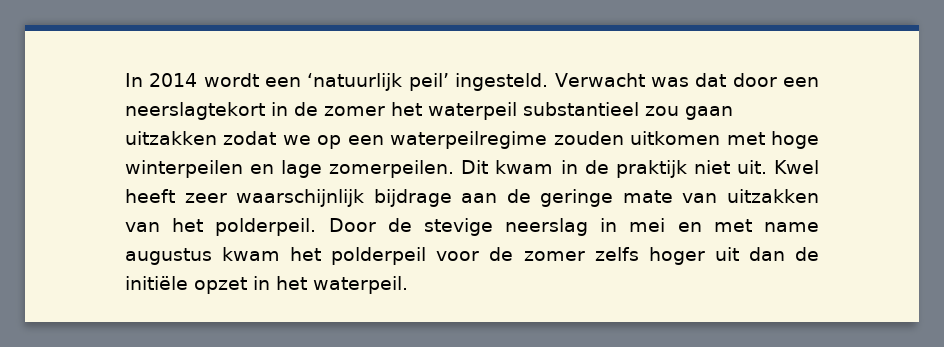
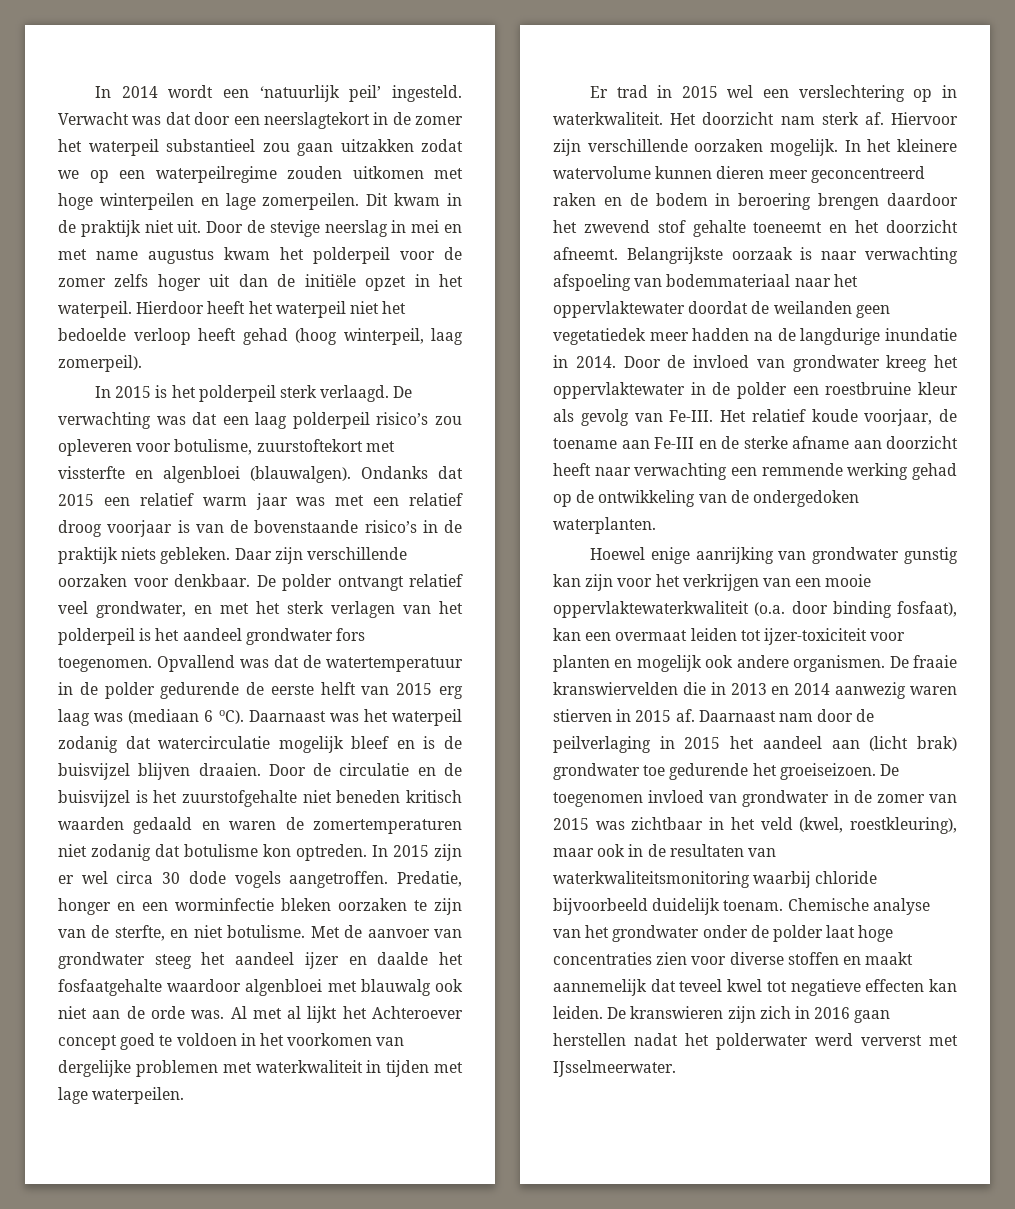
[773,160,819,174] [125,189,820,207] [125,218,317,236] Kwel heeft zeer waarschijnlijk bijdrage aan de geringe mate van uitzakken van het polderpeil. -> (202, 226) none
(408, 285) none -> [136,301,407,318] [58,328,463,345] [58,355,142,372] [94,385,413,402] [58,412,462,429] [58,439,395,456] [58,466,463,483] [58,493,463,510] [58,520,462,537] [58,547,407,564] [58,574,463,591] [58,601,463,618] [58,628,365,645] [58,655,463,672] [58,682,463,699] [58,709,462,726] [58,736,462,753] [58,763,462,780] [58,790,462,807] [58,817,462,834] [58,844,462,861] [58,871,462,888] [58,898,462,915] [58,925,463,941] [58,952,464,969] [58,979,463,996] [58,1006,464,1023] [58,1033,405,1050] [58,1060,463,1077] [58,1087,185,1104] [589,85,957,102] [553,112,958,125] [553,139,957,156] [553,166,925,183] [553,193,958,210] [553,220,958,237] [553,247,958,264] [553,274,858,291] [553,301,890,318] [553,328,957,345] [553,355,958,372] [553,382,958,399] [553,409,957,426] [553,436,958,449] [553,463,957,480] [553,490,859,507] [553,517,656,534] [589,547,958,564] [553,574,872,591] [553,601,957,618] [553,628,906,645] [553,655,957,672] [553,682,957,699] [553,709,875,722] [553,736,957,753] [553,763,899,780] [553,790,958,807] [553,817,957,834] [553,844,776,857] [553,871,878,888] [553,898,930,915] [553,925,894,942] [553,952,914,965] [553,979,957,996] [553,1006,891,1023] [553,1033,958,1050] [553,1060,676,1077] Hierdoor heeft het waterpeil niet het bedoelde verloop heeft gehad (hoog winterpeil, laag zomerpeil). // In 2015 is het polderpeil sterk verlaagd. De verwachting was dat een laag polderpeil risico’s zou opleveren voor botulisme, zuurstoftekort met vissterfte en algenbloei (blauwalgen). Ondanks dat 2015 een relatief warm jaar was met een relatief droog voorjaar is van de bovenstaande risico’s in de praktijk niets gebleken. Daar zijn verschillende oorzaken voor denkbaar. De polder ontvangt relatief veel grondwater, en met het sterk verlagen van het polderpeil is het aandeel grondwater fors toegenomen. Opvallend was dat de watertemperatuur in de polder gedurende de eerste helft van 2015 erg laag was (mediaan 6 oC). Daarnaast was het waterpeil zodanig dat watercirculatie mogelijk bleef en is de buisvijzel blijven draaien. Door de circulatie en de buisvijzel is het zuurstofgehalte niet beneden kritisch waarden gedaald en waren de zomertemperaturen niet zodanig dat botulisme kon optreden. In 2015 zijn er wel circa 30 dode vogels aangetroffen. Predatie, honger en een worminfectie bleken oorzaken te zijn van de sterfte, en niet botulisme. Met de aanvoer van grondwater steeg het aandeel ijzer en daalde het fosfaatgehalte waardoor algenbloei met blauwalg ook niet aan de orde was. Al met al lijkt het Achteroever concept goed te voldoen in het voorkomen van dergelijke problemen met waterkwaliteit in tijden met lage waterpeilen. // Er trad in 2015 wel een verslechtering op in waterkwaliteit. Het doorzicht nam sterk af. Hiervoor zijn verschillende oorzaken mogelijk. In het kleinere watervolume kunnen dieren meer geconcentreerd raken en de bodem in beroering brengen daardoor het zwevend stof gehalte toeneemt en het doorzicht afneemt. Belangrijkste oorzaak is naar verwachting afspoeling van bodemmateriaal naar het oppervlaktewater doordat de weilanden geen vegetatiedek meer hadden na de langdurige inundatie in 2014. Door de invloed van grondwater kreeg het oppervlaktewater in de polder een roestbruine kleur als gevolg van Fe-III. Het relatief koude voorjaar, de toename aan Fe-III en de sterke afname aan doorzicht heeft naar verwachting een remmende werking gehad op de ontwikkeling van de ondergedoken waterplanten. // Hoewel enige aanrijking van grondwater gunstig kan zijn voor het verkrijgen van een mooie oppervlaktewaterkwaliteit (o.a. door binding fosfaat), kan een overmaat leiden tot ijzer-toxiciteit voor planten en mogelijk ook andere organismen. De fraaie kranswiervelden die in 2013 en 2014 aanwezig waren stierven in 2015 af. Daarnaast nam door de peilverlaging in 2015 het aandeel aan (licht brak) grondwater toe gedurende het groeiseizoen. De toegenomen invloed van grondwater in de zomer van 2015 was zichtbaar in het veld (kwel, roestkleuring), maar ook in de resultaten van waterkwaliteitsmonitoring waarbij chloride bijvoorbeeld duidelijk toenam. Chemische analyse van het grondwater onder de polder laat hoge concentraties zien voor diverse stoffen en maakt aannemelijk dat teveel kwel tot negatieve effecten kan leiden. De kranswieren zijn zich in 2016 gaan herstellen nadat het polderwater werd ververst met IJsselmeerwater.

